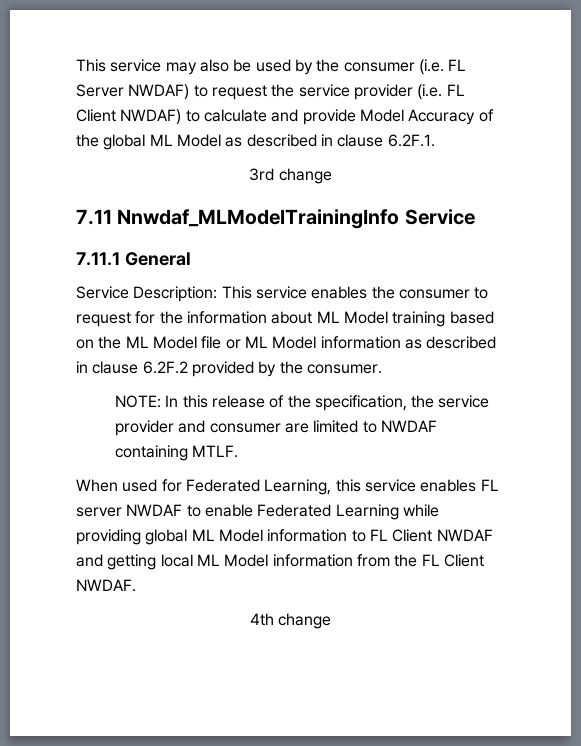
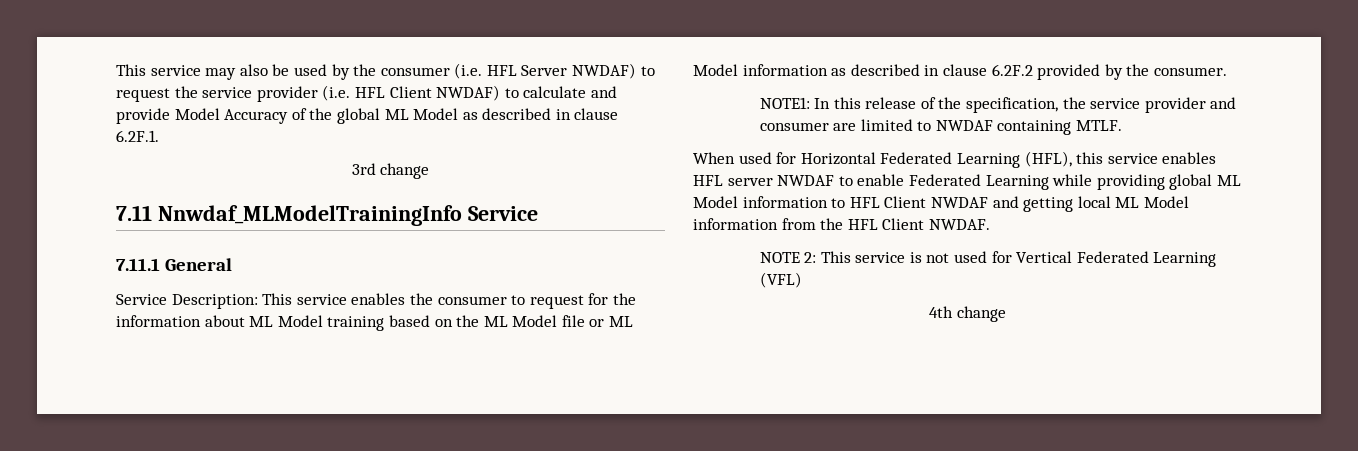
[448,59,467,71] FL -> [486,65,517,76] HFL
[446,84,465,96] FL -> [354,87,385,98] HFL
[114,395,161,408] NOTE: -> [759,97,810,109] NOTE1:
[185,479,332,495] Federated Learning, -> [800,151,1072,168] Horizontal Federated Learning (HFL),
[480,479,499,491] FL -> [693,175,723,186] HFL
[369,529,388,541] FL -> [849,197,880,208] HFL
[421,554,440,566] FL -> [847,219,878,230] HFL
(136, 585) none -> [759,251,1217,267] [759,272,802,288] // NOTE 2: This service is not used for Vertical Federated Learning (VFL)

